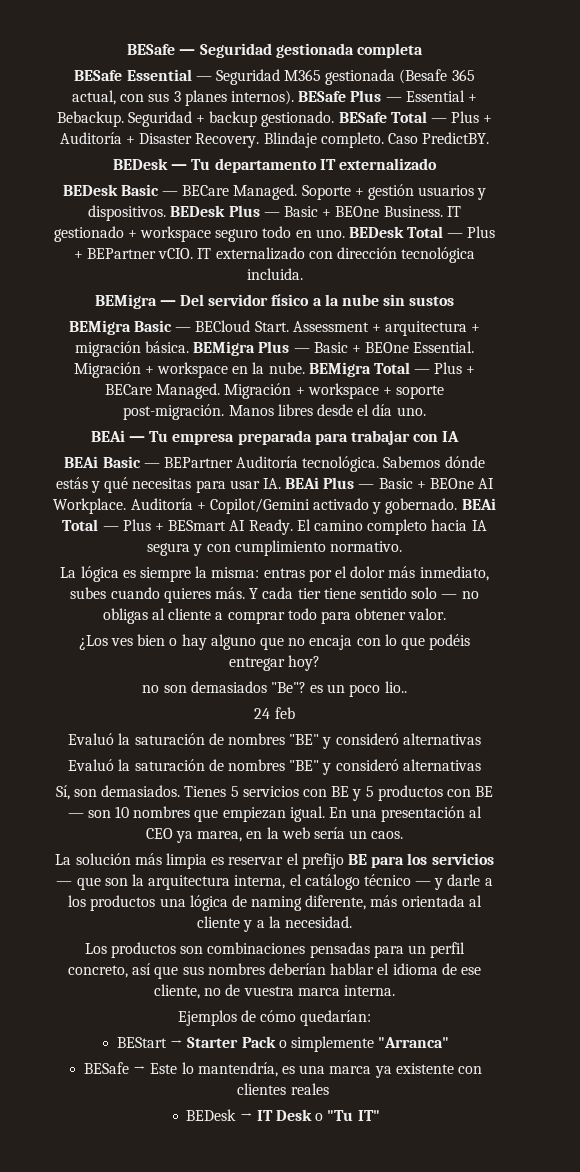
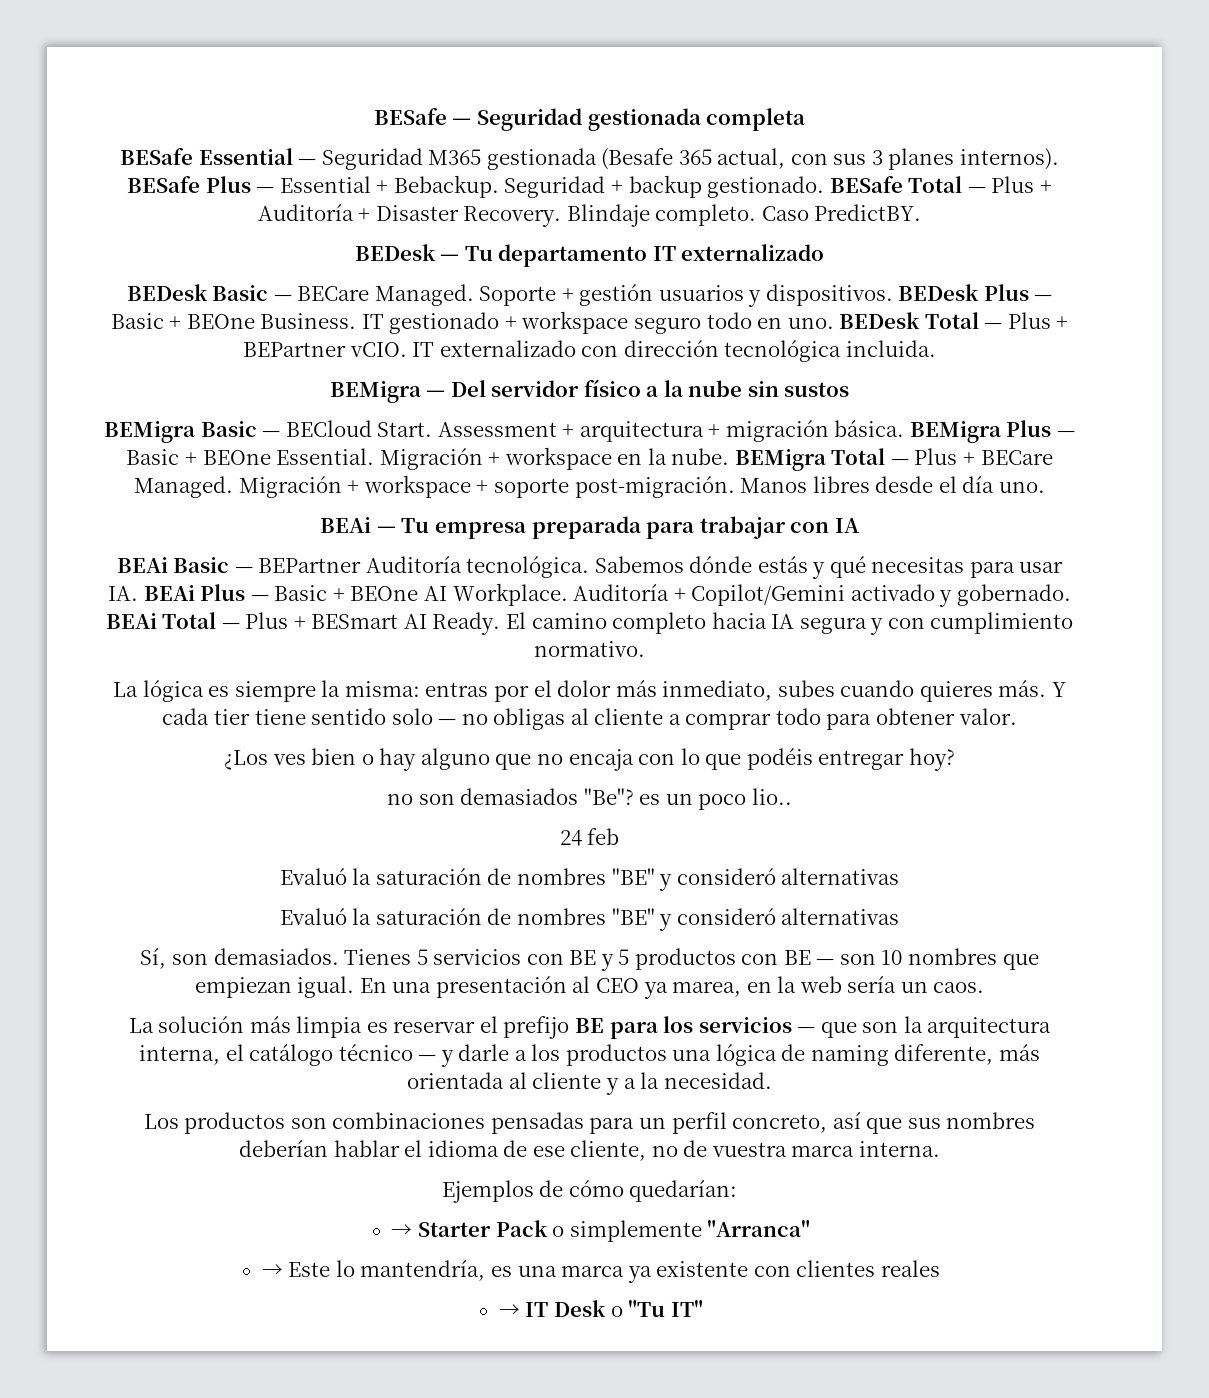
[116,1037,167,1048] BEStart -> (738, 1191) none
[84,1062,130,1074] BESafe -> (811, 1228) none
[186,1109,237,1121] BEDesk -> (940, 1268) none

